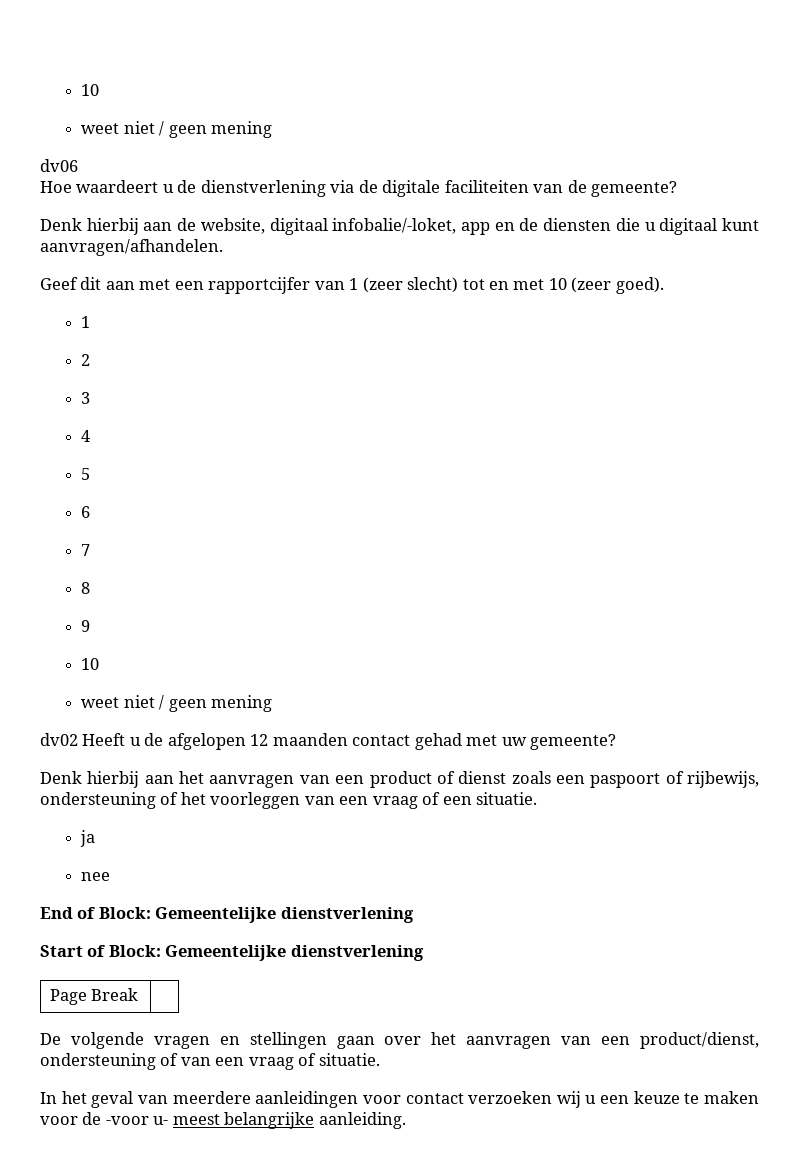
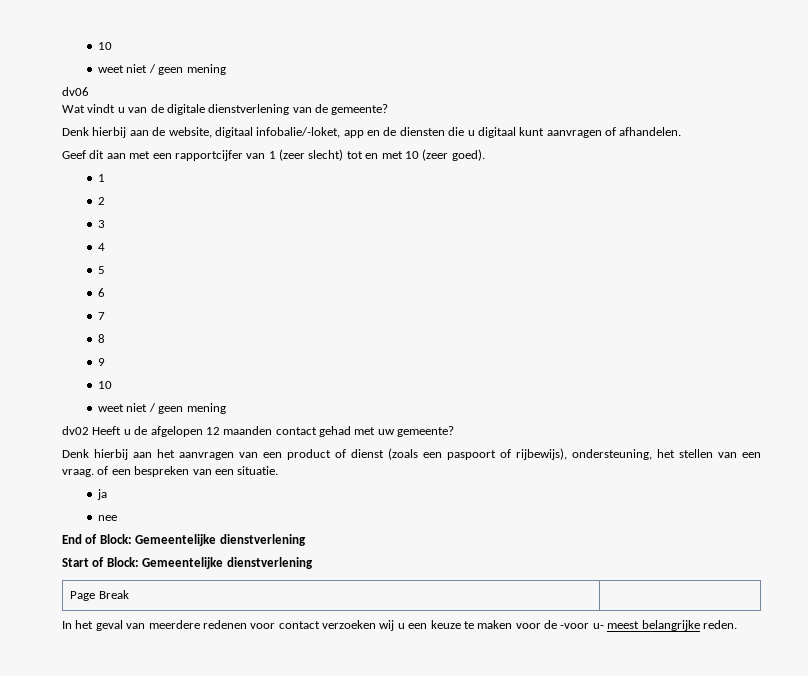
[40,180,355,197] Hoe waardeert u de dienstverlening via -> [62,104,148,113] Wat vindt u van
[444,180,529,193] faciliteiten -> [208,104,290,115] dienstverlening
[40,239,223,256] aanvragen/afhandelen. -> [546,127,682,138] aanvragen of afhandelen.
[511,771,551,784] zoals -> [388,448,418,460] (zoals
[687,771,759,788] [40,792,418,809] rijbewijs, ondersteuning of het voorleggen van een vraag -> [516,448,761,460] [62,469,94,477] rijbewijs), ondersteuning, het stellen van een vraag.
(472, 800) none -> [134,466,234,477] bespreken van een
[40,1032,759,1049] [40,1053,380,1070] // De volgende vragen en stellingen gaan over het aanvragen van een product/dienst, ondersteuning of van een vraag of situatie. -> (129, 594) none
[255,1091,359,1108] aanleidingen -> [202,620,247,629] redenen
[318,1112,406,1129] aanleiding. -> [702,620,737,629] reden.

